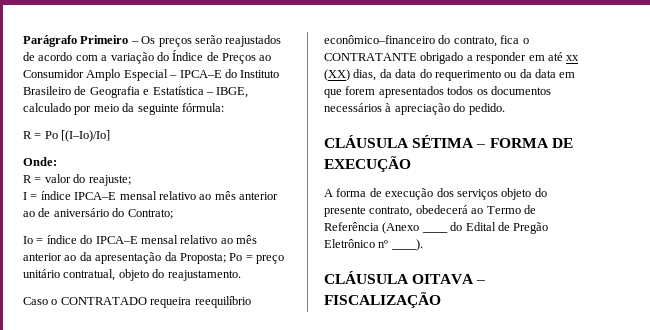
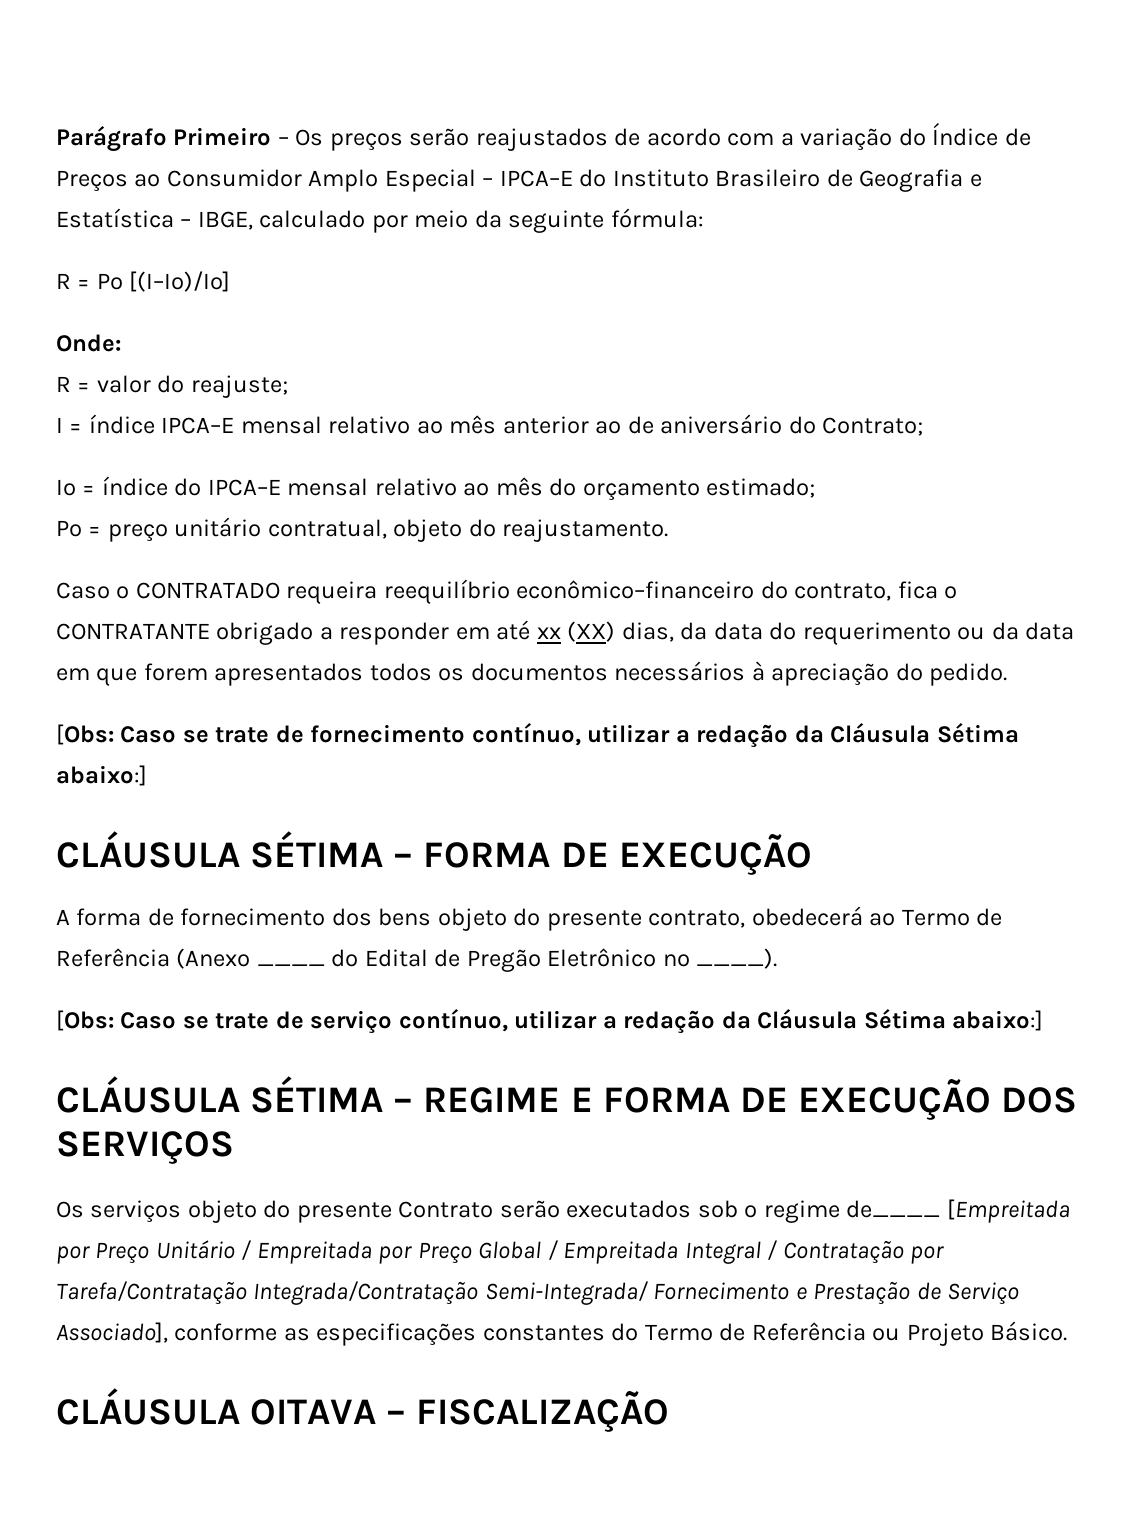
[23,252,226,264] anterior ao da apresentação da Proposta; -> [549,478,816,501] do orçamento estimado; //
(505, 109) none -> [56,723,1019,748] [56,765,147,786] // [Obs: Caso se trate de fornecimento contínuo, utilizar a redação da Cláusula Sétima abaixo:]
[385,188,498,200] execução dos serviços -> [180,908,432,926] fornecimento dos bens
(423, 245) none -> [56,1009,1044,1034] [56,1076,1077,1121] [56,1131,234,1165] [56,1199,1070,1223] [56,1240,945,1264] [56,1281,1020,1305] [56,1321,1068,1346] // [Obs: Caso se trate de serviço contínuo, utilizar a redação da Cláusula Sétima abaixo:] // CLÁUSULA SÉTIMA – REGIME E FORMA DE EXECUÇÃO DOS SERVIÇOS // Os serviços objeto do presente Contrato serão executados sob o regime de____ [Empreitada por Preço Unitário / Empreitada por Preço Global / Empreitada Integral / Contratação por Tarefa/Contratação Integrada/Contratação Semi-Integrada/ Fornecimento e Prestação de Serviço Associado], conforme as especificações constantes do Termo de Referência ou Projeto Básico.

